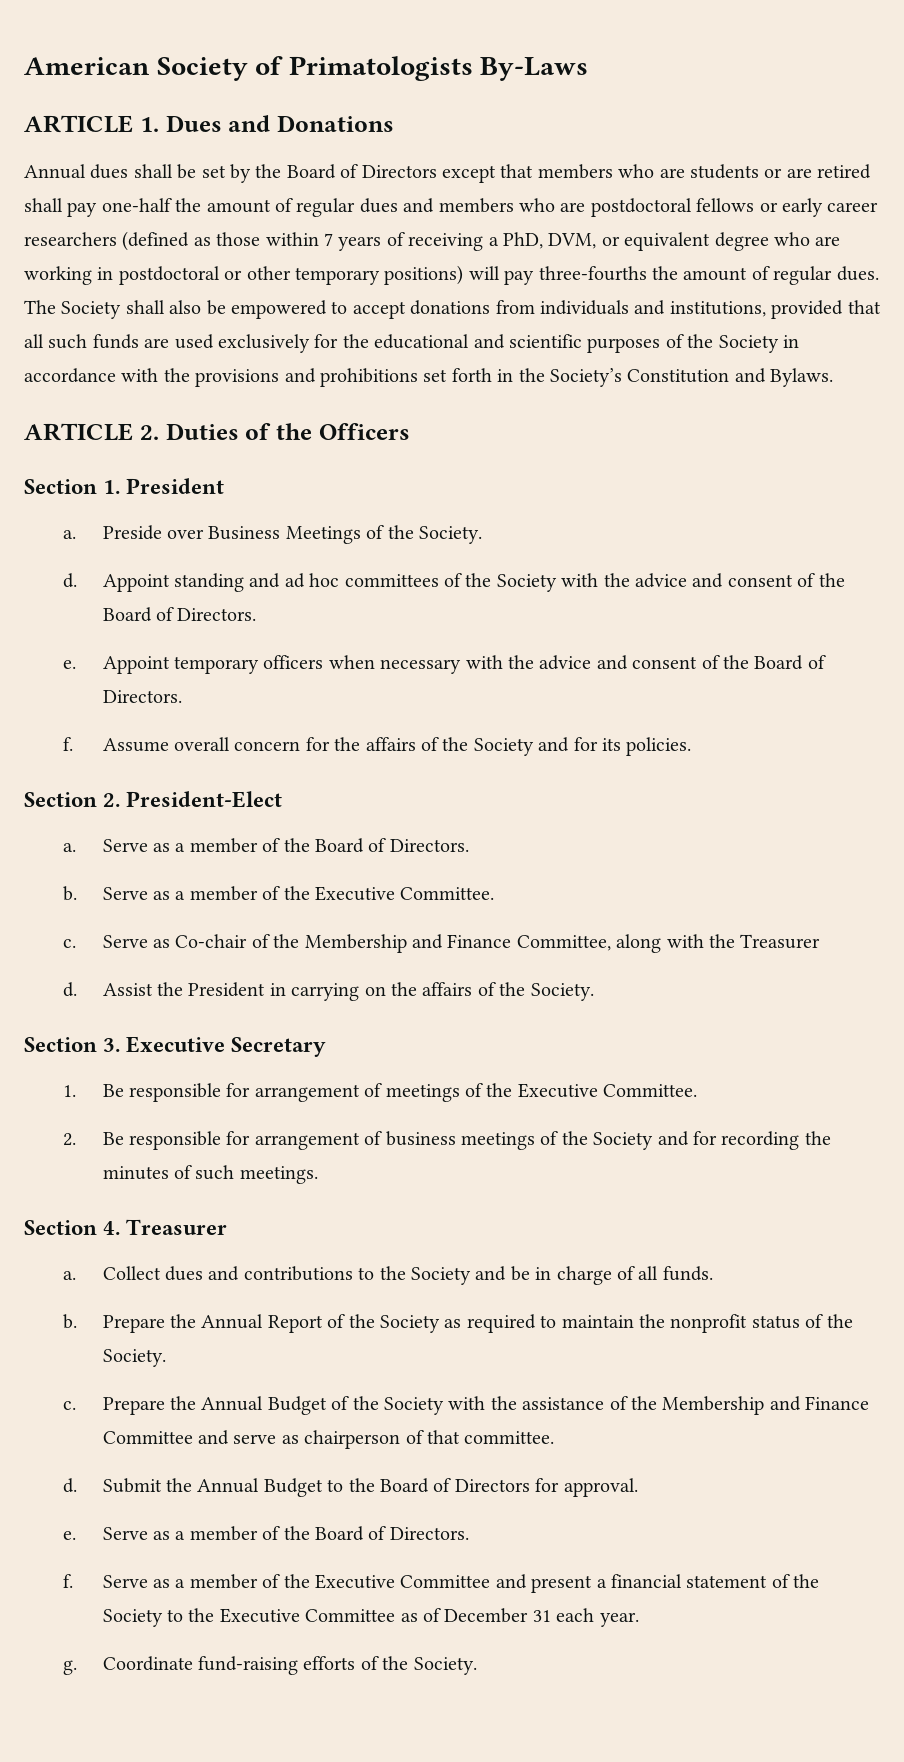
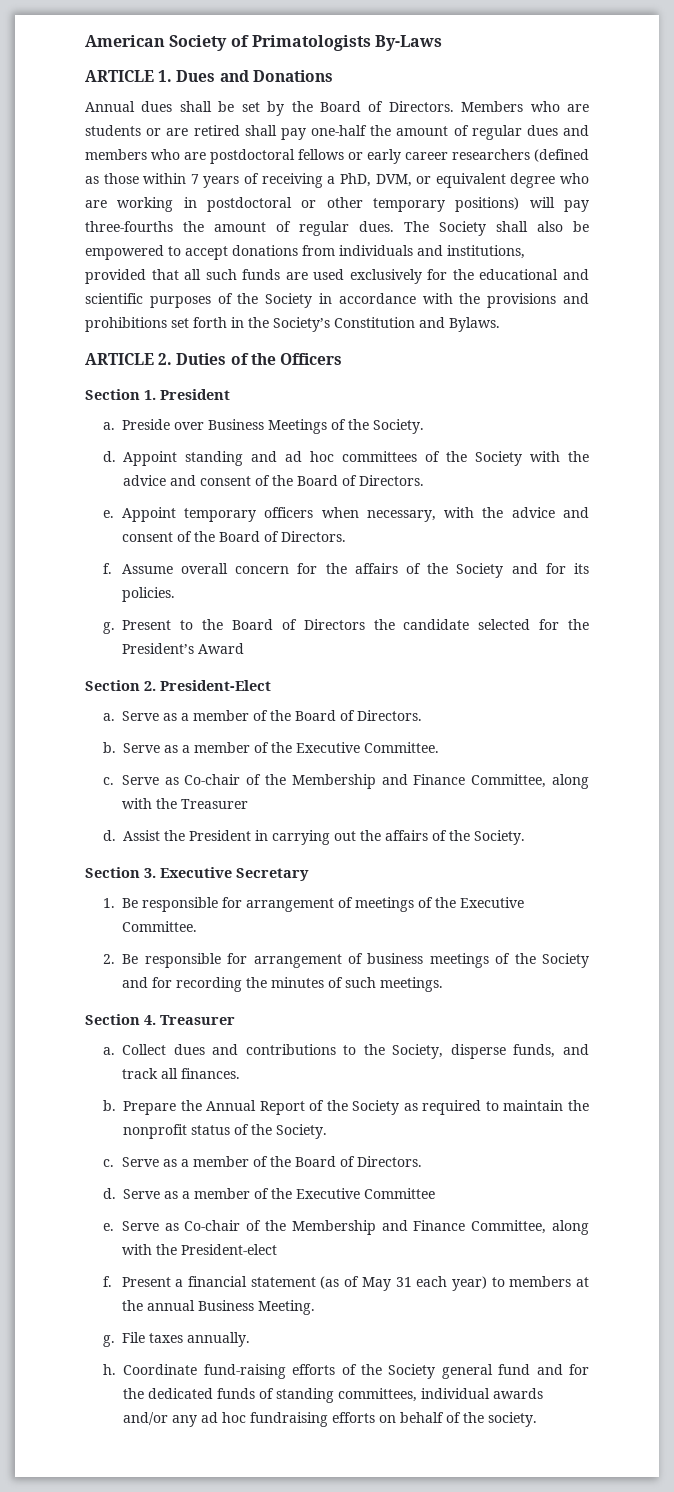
[361,164,613,183] Directors except that members -> [388,101,524,112] Directors. Members
[380,659,462,674] necessary -> [366,510,436,522] necessary,
(692, 746) none -> [103,619,589,634] [122,643,245,654] // g. Present to the Board of Directors the candidate selected for the President’s Award
[364,986,386,996] on -> [334,831,357,841] out
[411,1266,713,1285] Society and be in charge of all funds. -> [392,1044,589,1059] [122,1068,241,1079] Society, disperse funds, and track all finances.
[102,1396,870,1415] [102,1430,555,1449] [63,1478,638,1497] [63,1526,469,1541] [63,1574,74,1588] Prepare the Annual Budget of the Society with the assistance of the Membership and Finance Committee and serve as chairperson of that committee. // d. Submit the Annual Budget to the Board of Directors for approval. // e. Serve as a member of the Board of Directors. // f. -> [121,1156,422,1167] [103,1188,117,1199] Serve as a member of the Board of Directors. // d.
[495,1574,820,1593] [102,1608,639,1627] [63,1660,78,1675] and present a financial statement of the Society to the Executive Committee as of December 31 each year. // g. -> [103,1220,589,1235] [121,1244,277,1255] [103,1276,589,1291] [121,1300,315,1315] [103,1332,251,1347] [103,1364,117,1375] // e. Serve as Co-chair of the Membership and Finance Committee, along with the President-elect // f. Present a financial statement (as of May 31 each year) to members at the annual Business Meeting. // g. File taxes annually. // h.
[413,1657,477,1675] Society. -> [388,1364,589,1379] [123,1388,544,1403] [123,1412,538,1427] Society general fund and for the dedicated funds of standing committees, individual awards and/or any ad hoc fundraising efforts on behalf of the society.

